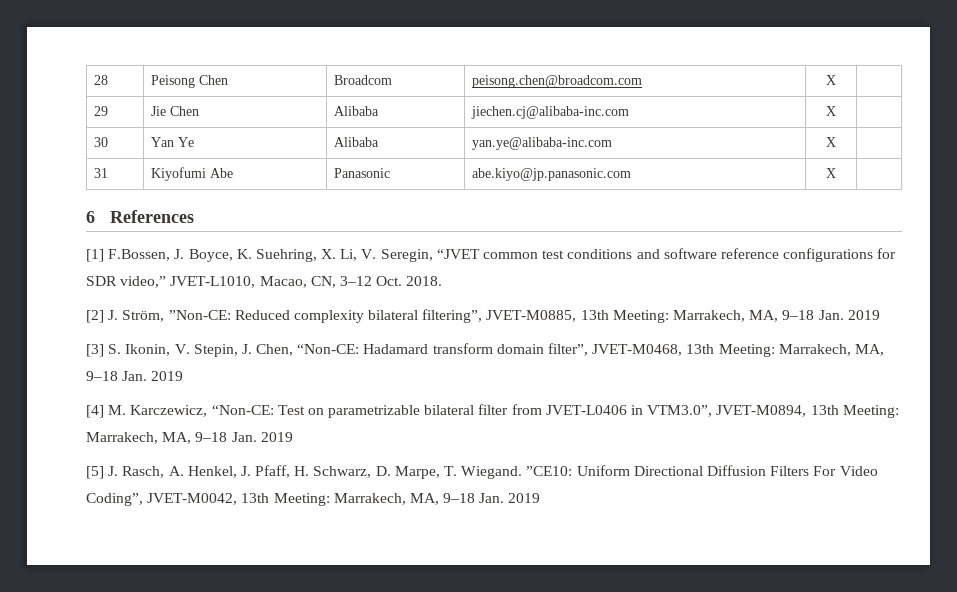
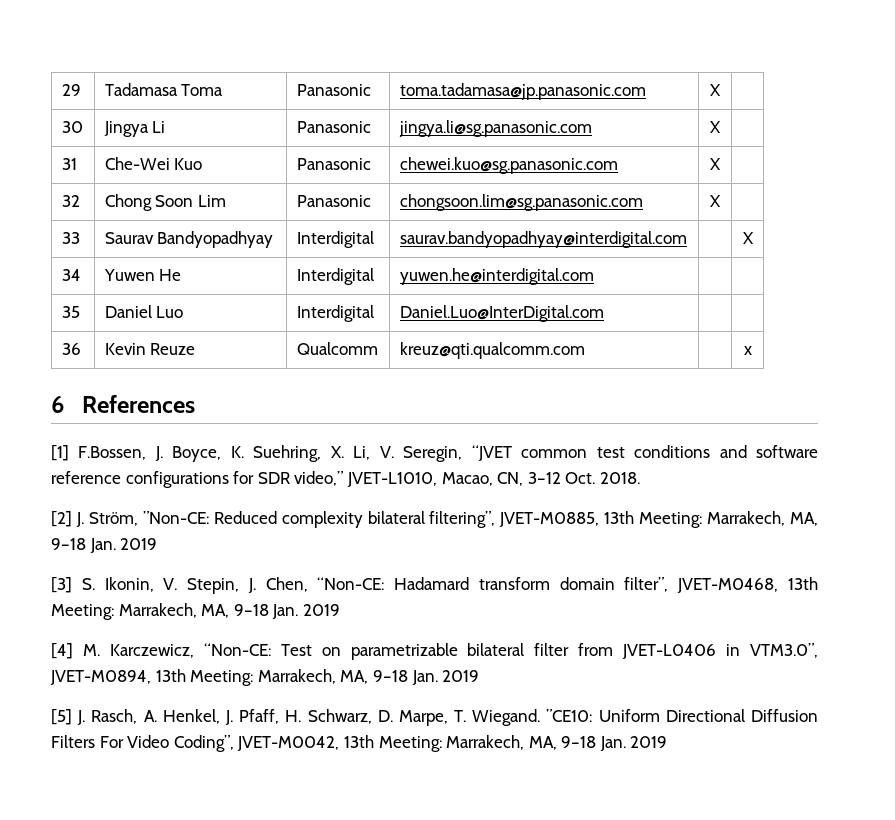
[94,75,109,85] [151,75,229,88] [334,75,393,85] [472,75,643,88] [826,75,836,85] [94,106,109,116] [151,106,200,116] [334,106,380,116] [471,106,630,119] [826,106,836,116] [94,137,109,147] [151,137,195,147] [334,137,380,147] [472,137,613,150] 28 | Peisong Chen | Broadcom | peisong.chen@broadcom.com | X | // 29 | Jie Chen | Alibaba | jiechen.cj@alibaba-inc.com | X | // 30 | Yan Ye | Alibaba | yan.ye@alibaba-inc.com -> [61,84,81,96] [104,83,224,96] [296,84,371,96] [399,83,646,100] [710,84,721,96] [61,121,83,133] [103,121,166,137] [296,121,371,133] [398,120,592,137] 29 | Tadamasa Toma | Panasonic | toma.tadamasa@jp.panasonic.com | X | // 30 | Jingya Li | Panasonic | jingya.li@sg.panasonic.com
[151,167,234,181] [334,168,391,178] [472,168,632,181] [826,168,836,178] Kiyofumi Abe | Panasonic | abe.kiyo@jp.panasonic.com | X | -> [104,157,203,170] [296,158,371,170] [399,157,618,174] [710,158,721,170] [61,195,80,207] [104,194,226,211] [296,195,371,207] [399,194,643,211] [710,195,721,207] [61,232,80,244] [104,231,274,248] [296,231,374,248] [399,231,687,248] [742,232,754,244] [61,269,81,281] [103,269,182,281] [296,268,374,285] [399,268,594,285] [61,306,80,318] [104,305,184,318] [296,305,374,322] [399,305,604,322] [61,343,81,355] [104,343,196,355] [296,342,378,355] [399,342,585,359] [743,346,752,355] Che-Wei Kuo | Panasonic | chewei.kuo@sg.panasonic.com | X | // 32 | Chong Soon Lim | Panasonic | chongsoon.lim@sg.panasonic.com | X | // 33 | Saurav Bandyopadhyay | Interdigital | saurav.bandyopadhyay@interdigital.com | | X // 34 | Yuwen He | Interdigital | yuwen.he@interdigital.com | | // 35 | Daniel Luo | Interdigital | Daniel.Luo@InterDigital.com | | // 36 | Kevin Reuze | Qualcomm | kreuz@qti.qualcomm.com | | x

